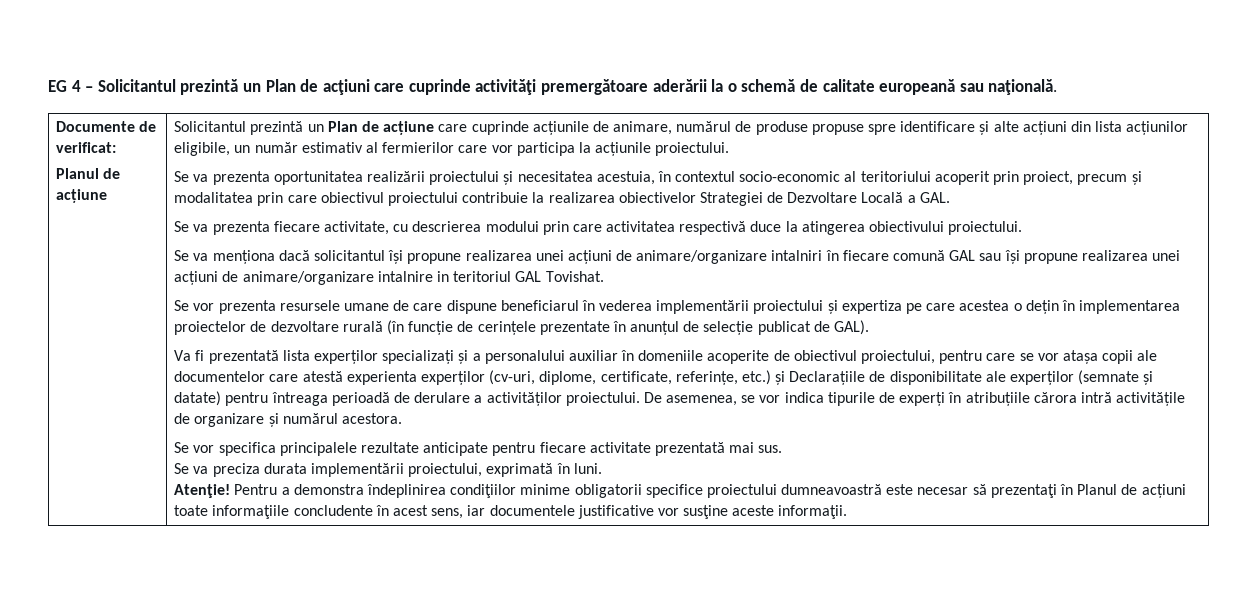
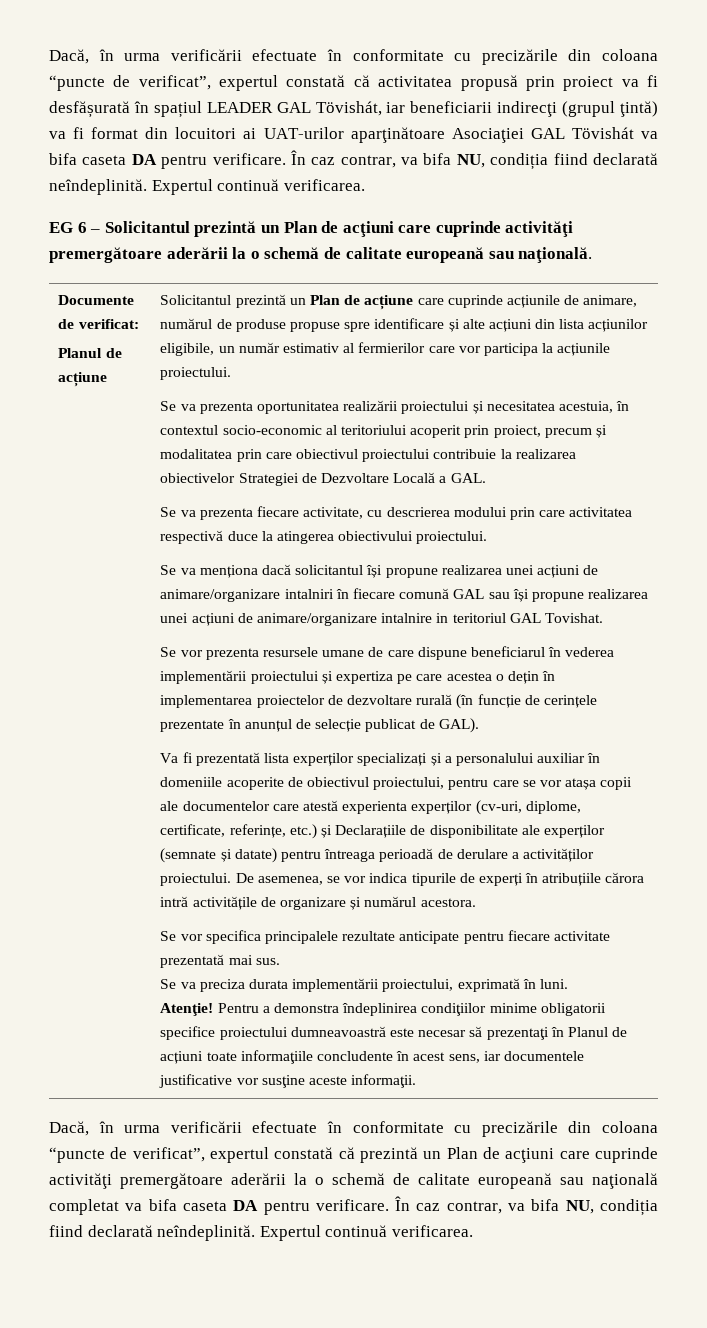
[48,80,81,92] EG 4 -> [49,49,659,65] [49,75,659,91] [49,101,658,118] [49,127,658,143] [49,150,658,170] [49,179,365,195] [49,222,87,233] Dacă, în urma verificării efectuate în conformitate cu precizările din coloana “puncte de verificat”, expertul constată că activitatea propusă prin proiect va fi desfășurată în spațiul LEADER GAL Tövishát, iar beneficiarii indirecţi (grupul ţintă) va fi format din locuitori ai UAT-urilor aparţinătoare Asociaţiei GAL Tövishát va bifa caseta DA pentru verificare. În caz contrar, va bifa NU, condiția fiind declarată neîndeplinită. Expertul continuă verificarea. // EG 6
(848, 512) none -> [49,1121,659,1137] [49,1147,658,1163] [49,1173,658,1189] [49,1196,658,1216] [49,1225,473,1241] // Dacă, în urma verificării efectuate în conformitate cu precizările din coloana “puncte de verificat”, expertul constată că prezintă un Plan de acţiuni care cuprinde activităţi premergătoare aderării la o schemă de calitate europeană sau naţională completat va bifa caseta DA pentru verificare. În caz contrar, va bifa NU, condiția fiind declarată neîndeplinită. Expertul continuă verificarea.

